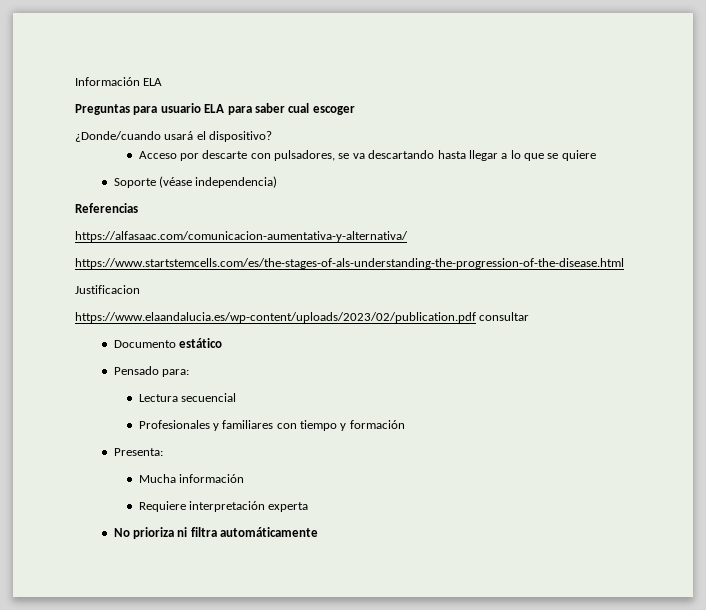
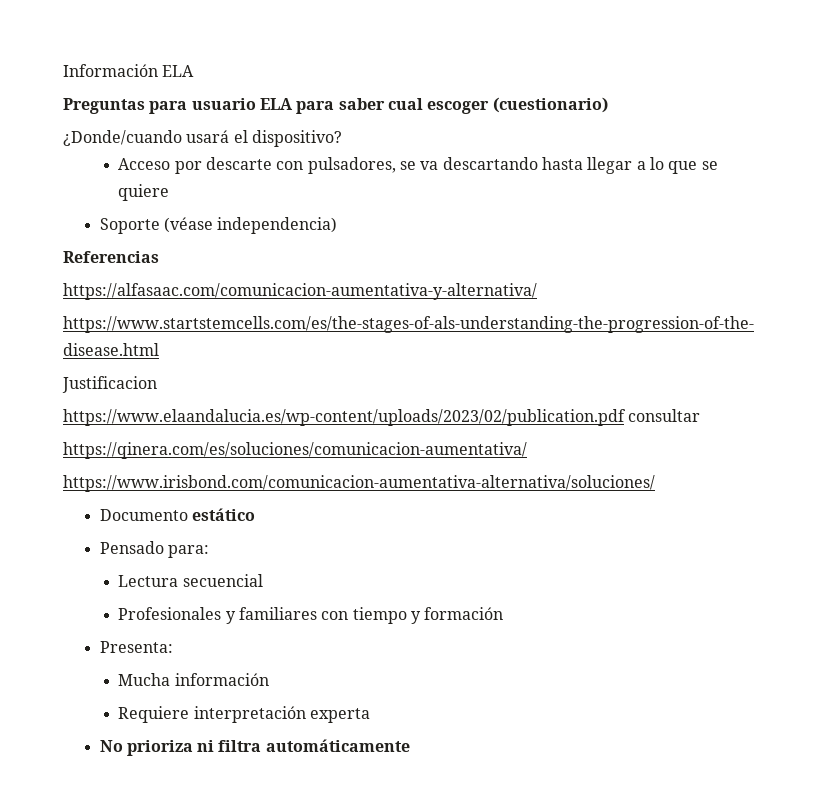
(355, 110) none -> [492,97,608,113] (cuestionario)
(530, 316) none -> [63,442,527,459] [63,475,655,492] // https://qinera.com/es/soluciones/comunicacion-aumentativa/ // https://www.irisbond.com/comunicacion-aumentativa-alternativa/soluciones/

